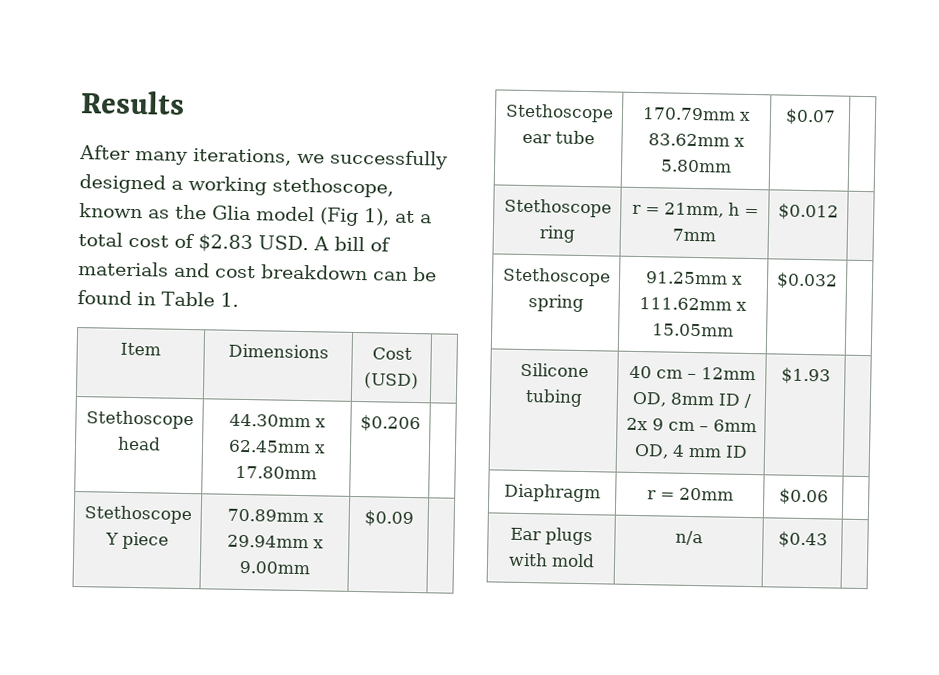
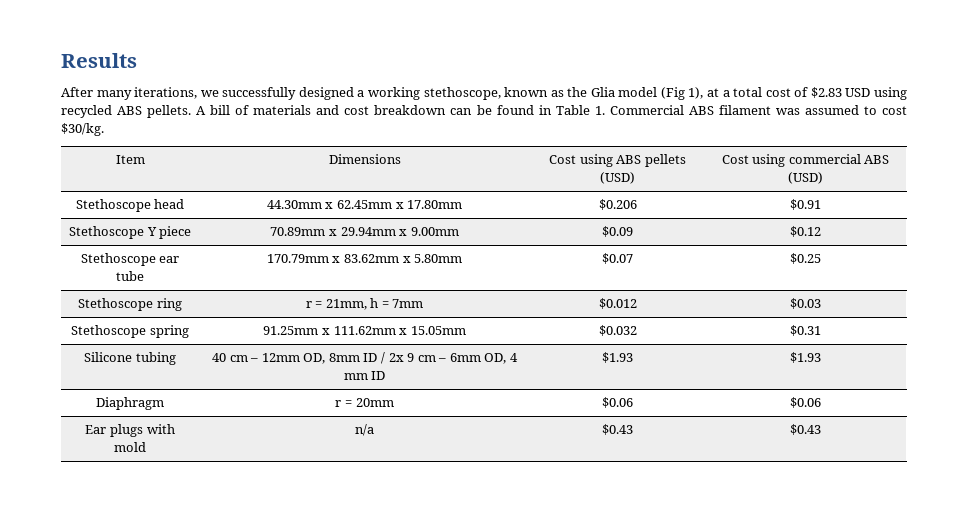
[258,235,309,251] USD. -> [845,87,908,100] [61,105,192,118] USD using recycled ABS pellets.
[120,342,161,356] [227,343,329,359] [371,347,412,360] [364,372,419,390] // Item | Dimensions | Cost (USD) | -> [609,105,907,115] [61,123,104,136] [115,155,145,164] [328,154,401,164] [549,154,686,167] [600,172,635,184] [721,154,890,167] [788,172,823,184] Commercial ABS filament was assumed to cost $30/kg. // Item | Dimensions | Cost using ABS pellets (USD) | Cost using commercial ABS (USD)
(421, 424) none -> [790,199,821,210] $0.91
(414, 519) none -> [790,226,821,237] $0.12
(836, 117) none -> [790,253,821,264] $0.25
(839, 212) none -> [790,298,821,309] $0.03
(838, 281) none -> [790,325,821,336] $0.31
(831, 376) none -> [790,352,821,363] $1.93
(829, 497) none -> [790,397,821,408] $0.06
(828, 540) none -> [790,424,821,435] $0.43

